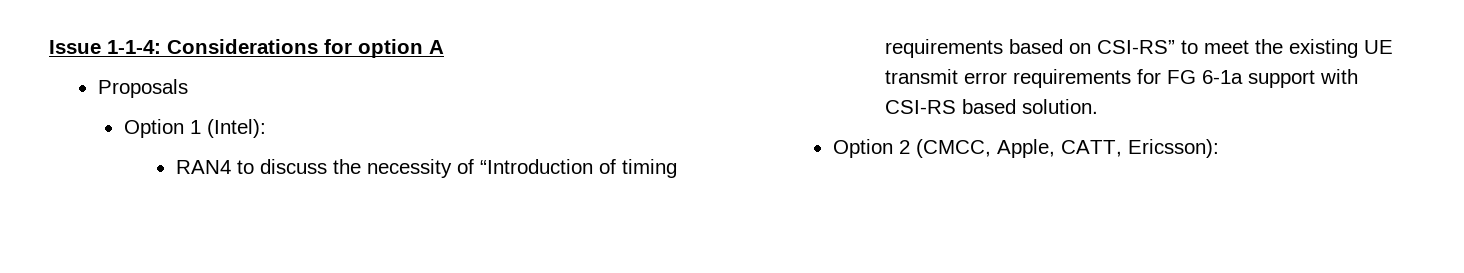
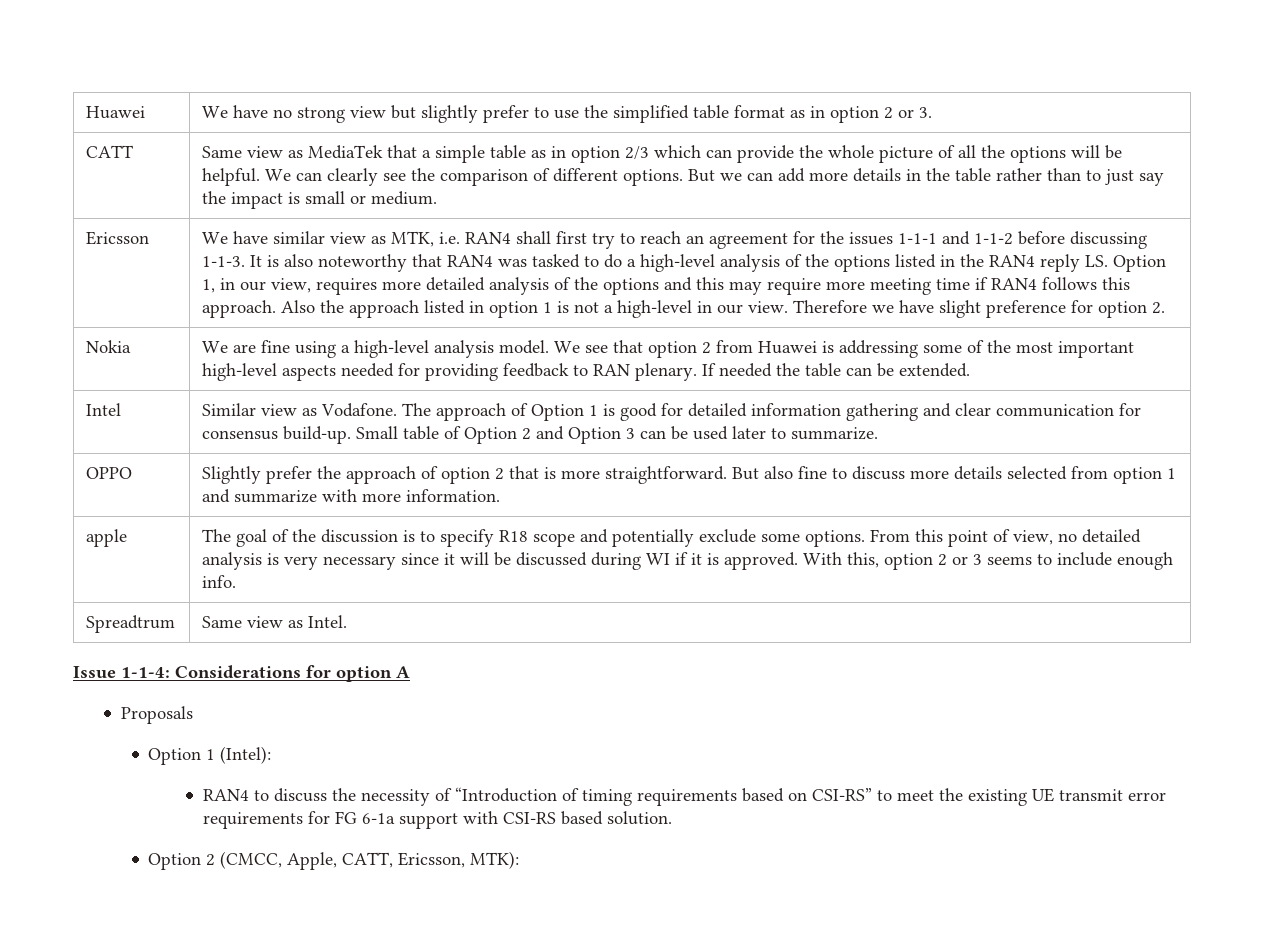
(49, 47) none -> [86,106,146,119] [202,105,933,123] [86,145,134,158] [202,145,1123,163] [202,168,1165,186] [202,191,438,209] [86,231,150,245] [202,231,1148,249] [202,254,1167,272] [202,277,1131,295] [202,300,1166,318] [86,340,132,353] [202,340,1135,358] [202,363,971,381] [86,403,122,416] [202,403,1142,421] [202,426,879,444] [86,467,133,479] [202,466,1177,484] [202,489,501,503] [86,529,128,547] [202,529,1142,547] [202,552,1174,570] [202,575,237,588] [86,615,176,633] [202,615,348,628] Huawei | We have no strong view but slightly prefer to use the simplified table format as in option 2 or 3. // CATT | Same view as MediaTek that a simple table as in option 2/3 which can provide the whole picture of all the options will be helpful. We can clearly see the comparison of different options. But we can add more details in the table rather than to just say the impact is small or medium. // Ericsson | We have similar view as MTK, i.e. RAN4 shall first try to reach an agreement for the issues 1-1-1 and 1-1-2 before discussing 1-1-3. It is also noteworthy that RAN4 was tasked to do a high-level analysis of the options listed in the RAN4 reply LS. Option 1, in our view, requires more detailed analysis of the options and this may require more meeting time if RAN4 follows this approach. Also the approach listed in option 1 is not a high-level in our view. Therefore we have slight preference for option 2. // Nokia | We are fine using a high-level analysis model. We see that option 2 from Huawei is addressing some of the most important high-level aspects needed for providing feedback to RAN plenary. If needed the table can be extended. // Intel | Similar view as Vodafone. The approach of Option 1 is good for detailed information gathering and clear communication for consensus build-up. Small table of Option 2 and Option 3 can be used later to summarize. // OPPO | Slightly prefer the approach of option 2 that is more straightforward. But also fine to discuss more details selected from option 1 and summarize with more information. // apple | The goal of the discussion is to specify R18 scope and potentially exclude some options. From this point of view, no detailed analysis is very necessary since it will be discussed during WI if it is approved. With this, option 2 or 3 seems to include enough info. // Spreadtrum | Same view as Intel. //
[1127,139,1219,158] Ericsson): -> [398,851,520,869] Ericsson, MTK):

